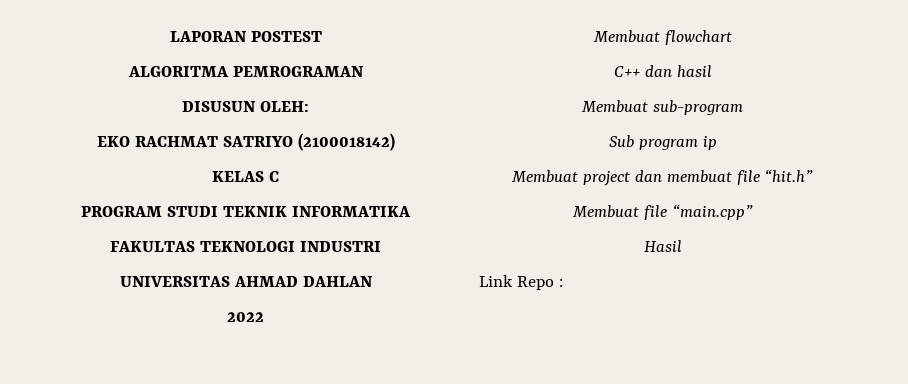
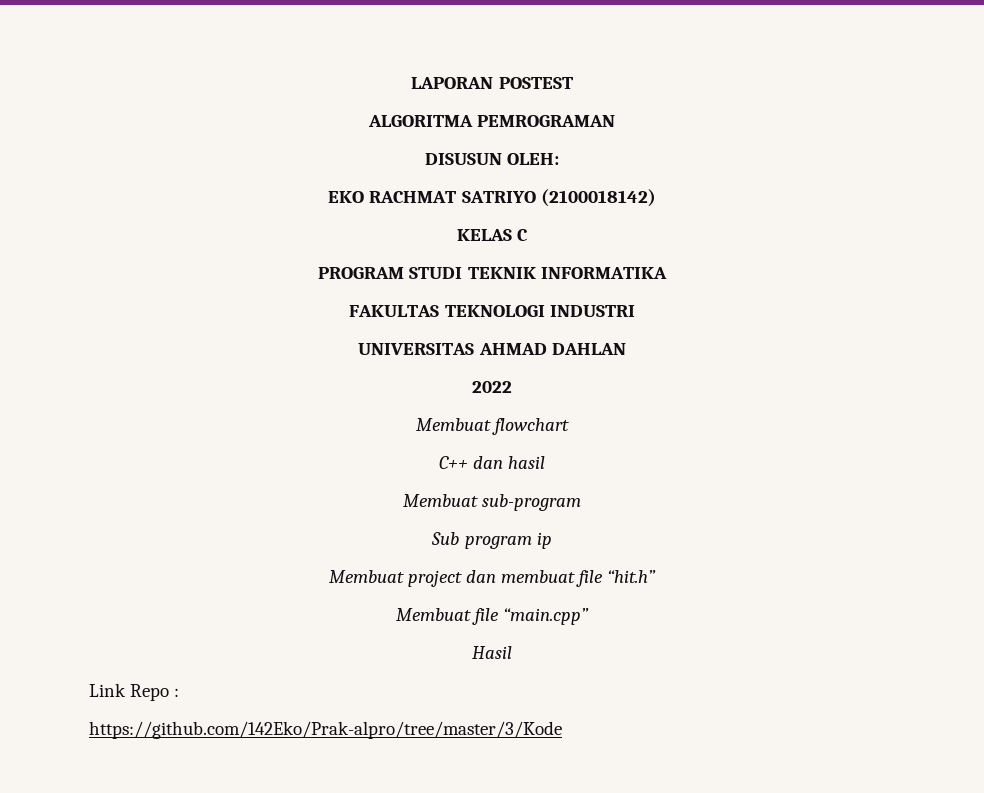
(563, 283) none -> [89,721,562,739] // https://github.com/142Eko/Prak-alpro/tree/master/3/Kode

